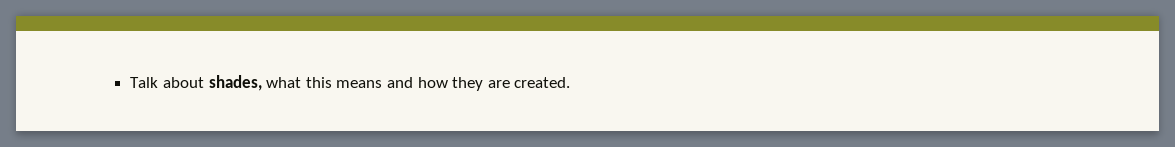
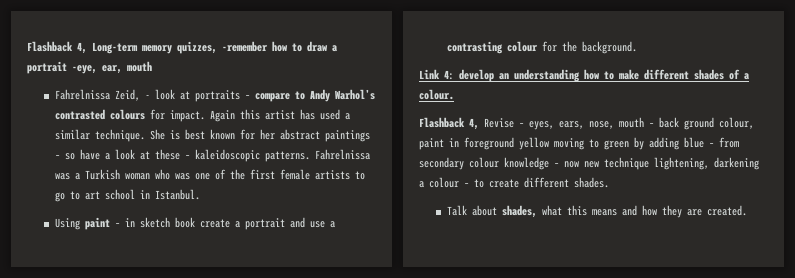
(130, 82) none -> [27,41,338,54] [27,61,152,74] [54,89,375,102] [54,109,350,122] [54,129,370,142] [54,149,370,162] [54,169,365,180] [54,189,200,202] [54,217,335,230] [446,41,637,54] [419,69,750,82] [419,89,454,100] [419,117,754,130] [419,137,739,150] [419,157,759,170] [419,177,609,188] Flashback 4, Long-term memory quizzes, -remember how to draw a portrait -eye, ear, mouth // Fahrelnissa Zeid, - look at portraits – compare to Andy Warhol’s contrasted colours for impact. Again this artist has used a similar technique. She is best known for her abstract paintings – so have a look at these – kaleidoscopic patterns. Fahrelnissa was a Turkish woman who was one of the first female artists to go to art school in Istanbul. // Using paint – in sketch book create a portrait and use a contrasting colour for the background. // Link 4: develop an understanding how to make different shades of a colour. // Flashback 4, Revise – eyes, ears, nose, mouth – back ground colour, paint in foreground yellow moving to green by adding blue – from secondary colour knowledge – now new technique lightening, darkening a colour – to create different shades. //

